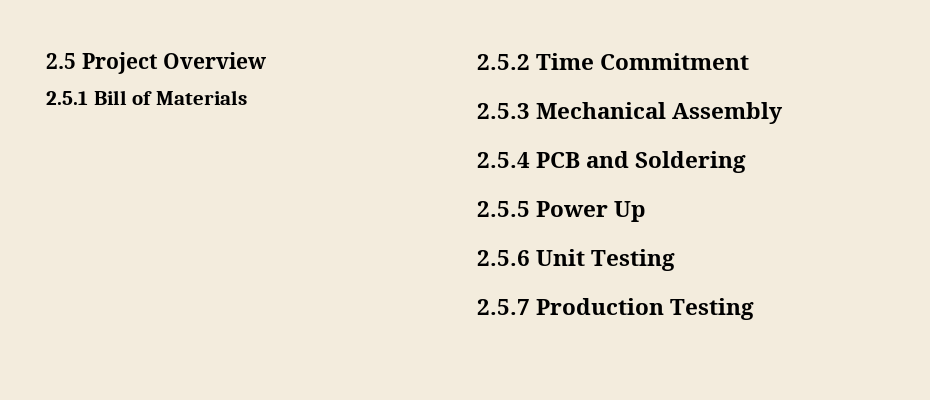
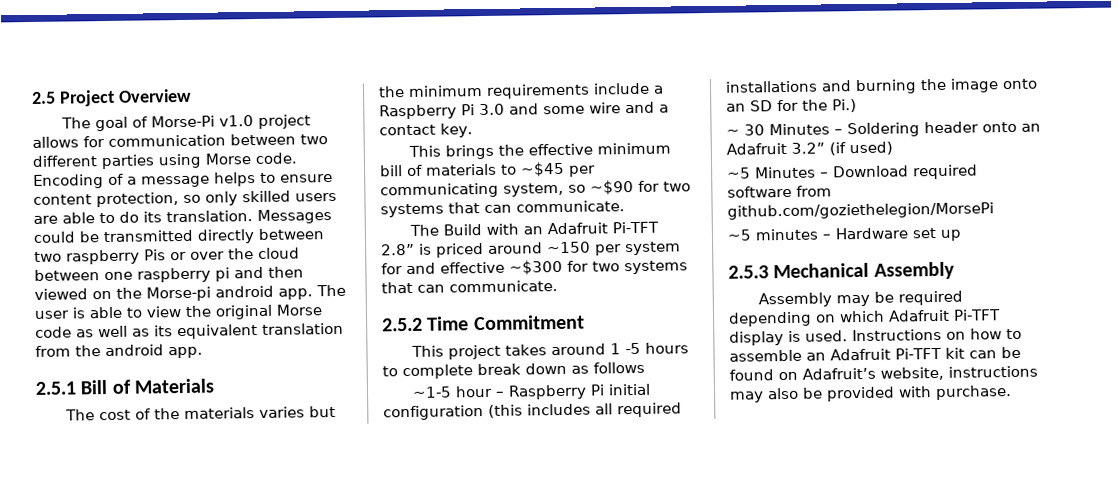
[46,90,247,105] [477,53,750,70] [477,102,784,124] [477,151,747,173] [477,201,647,222] [477,249,676,271] [477,298,755,320] 2.5.1 Bill of Materials // 2.5.2 Time Commitment // 2.5.3 Mechanical Assembly // 2.5.4 PCB and Soldering // 2.5.5 Power Up // 2.5.6 Unit Testing // 2.5.7 Production Testing -> [60,114,311,132] [32,133,328,148] [32,152,297,170] [33,172,333,189] [33,190,337,208] [33,209,332,224] [33,228,324,244] [34,247,300,265] [34,266,304,283] [34,284,346,302] [34,304,322,320] [35,322,344,340] [35,344,203,359] [35,378,214,395] [64,405,336,421] [378,82,664,99] [379,101,669,120] [379,123,473,138] [407,142,671,160] [379,161,596,177] [380,180,691,199] [380,200,625,218] [408,221,659,236] [381,241,681,258] [381,259,688,275] [381,280,558,294] [382,314,585,332] [410,342,689,360] [382,361,645,380] [411,383,651,400] [383,402,682,421] [725,78,1038,95] [726,99,857,113] [726,121,1041,138] [726,141,893,156] [727,164,978,180] [727,185,832,198] [727,202,994,220] [727,227,962,241] [728,261,955,280] [757,290,963,308] [728,309,1001,327] [729,328,1022,346] [729,346,1021,362] [729,365,1038,381] [730,385,1012,403] The goal of Morse-Pi v1.0 project allows for communication between two different parties using Morse code. Encoding of a message helps to ensure content protection, so only skilled users are able to do its translation. Messages could be transmitted directly between two raspberry Pis or over the cloud between one raspberry pi and then viewed on the Morse-pi android app. The user is able to view the original Morse code as well as its equivalent translation from the android app. // 2.5.1 Bill of Materials // The cost of the materials varies but the minimum requirements include a Raspberry Pi 3.0 and some wire and a contact key. // This brings the effective minimum bill of materials to ~$45 per communicating system, so ~$90 for two systems that can communicate. // The Build with an Adafruit Pi-TFT 2.8” is priced around ~150 per system for and effective ~$300 for two systems that can communicate. // 2.5.2 Time Commitment // This project takes around 1 -5 hours to complete break down as follows // ~1-5 hour – Raspberry Pi initial configuration (this includes all required installations and burning the image onto an SD for the Pi.) // ~ 30 Minutes – Soldering header onto an Adafruit 3.2” (if used) // ~5 Minutes – Download required software from github.com/goziethelegion/MorsePi // ~5 minutes – Hardware set up // 2.5.3 Mechanical Assembly // Assembly may be required depending on which Adafruit Pi-TFT display is used. Instructions on how to assemble an Adafruit Pi-TFT kit can be found on Adafruit’s website, instructions may also be provided with purchase.

